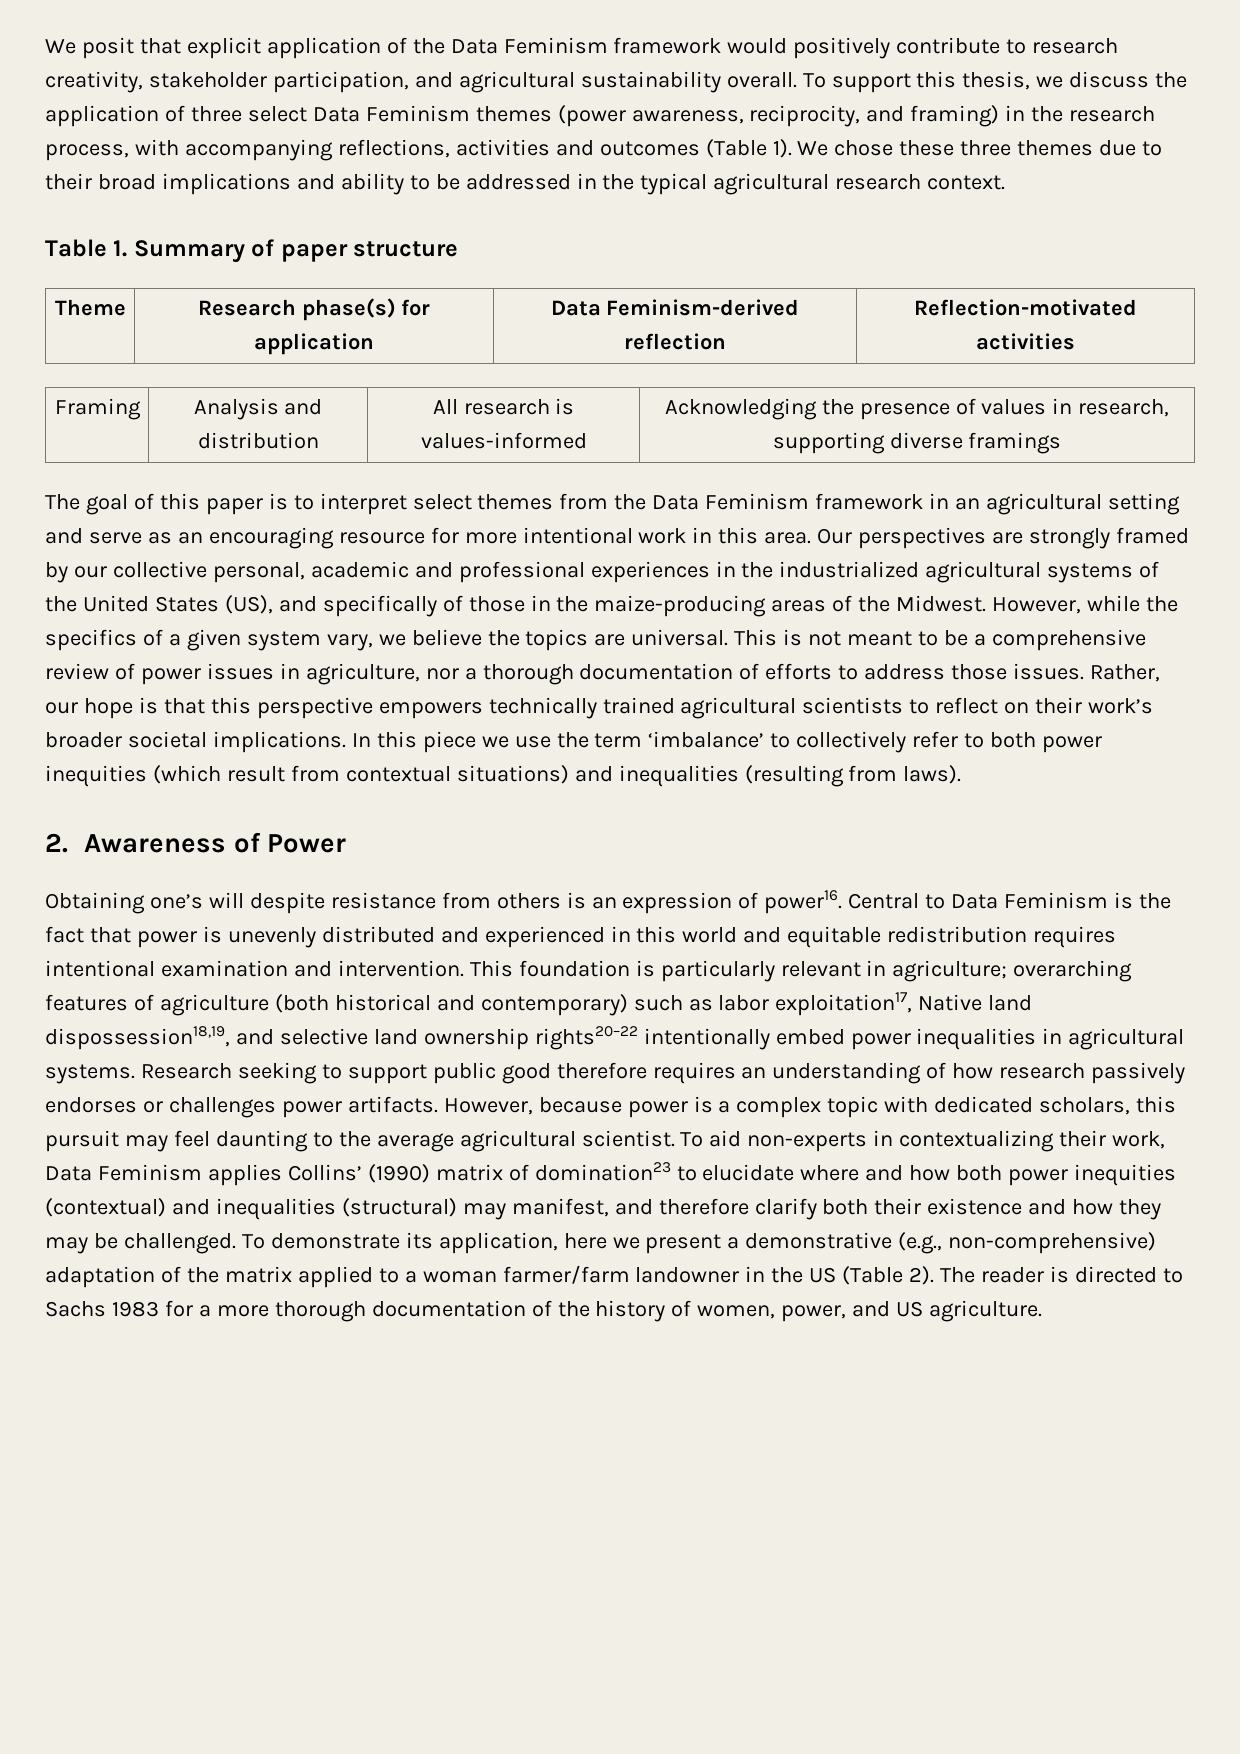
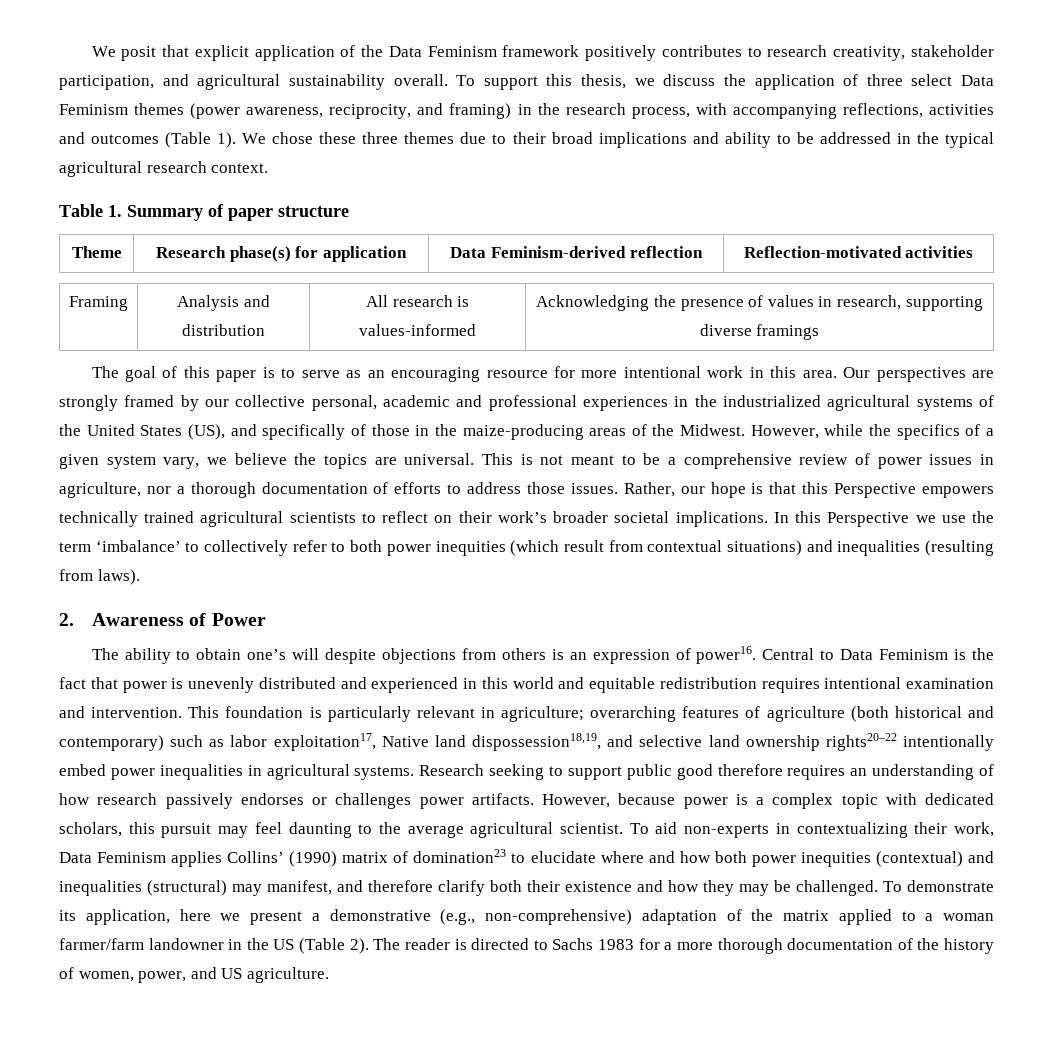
[727,37,1001,59] would positively contribute -> [585,45,742,61] positively contributes
[319,493,1180,515] [45,528,83,544] interpret select themes from the Data Feminism framework in an agricultural setting and -> (296, 373) none
[256,697,373,719] perspective -> [834,483,917,498] Perspective
[422,731,476,753] piece -> [827,512,910,527] Perspective
[45,892,145,914] Obtaining -> [91,648,242,664] The ability to obtain
[330,892,436,909] resistance -> [382,648,457,664] objections

